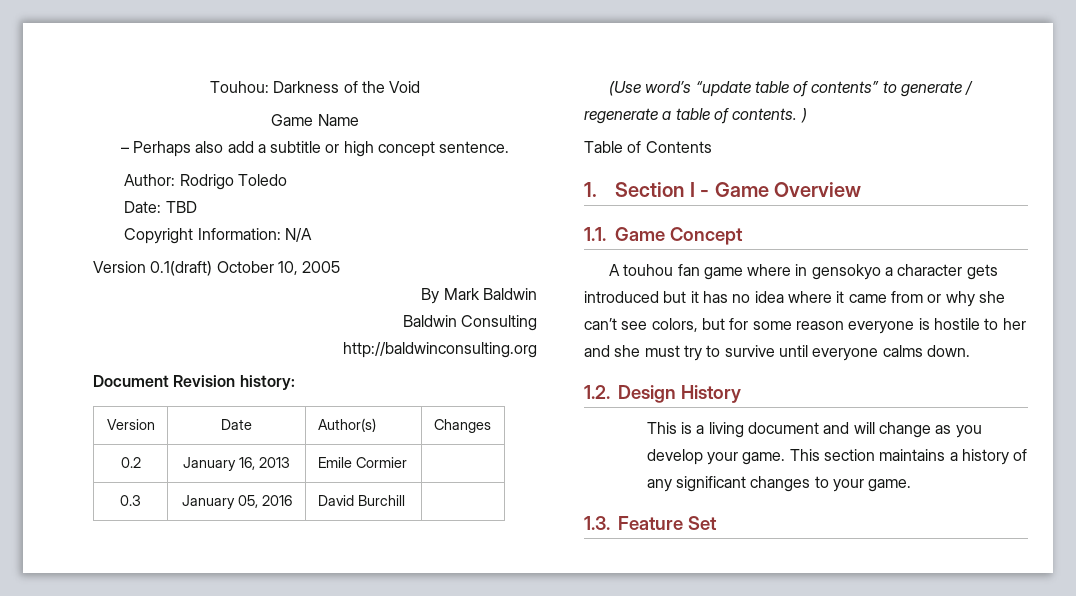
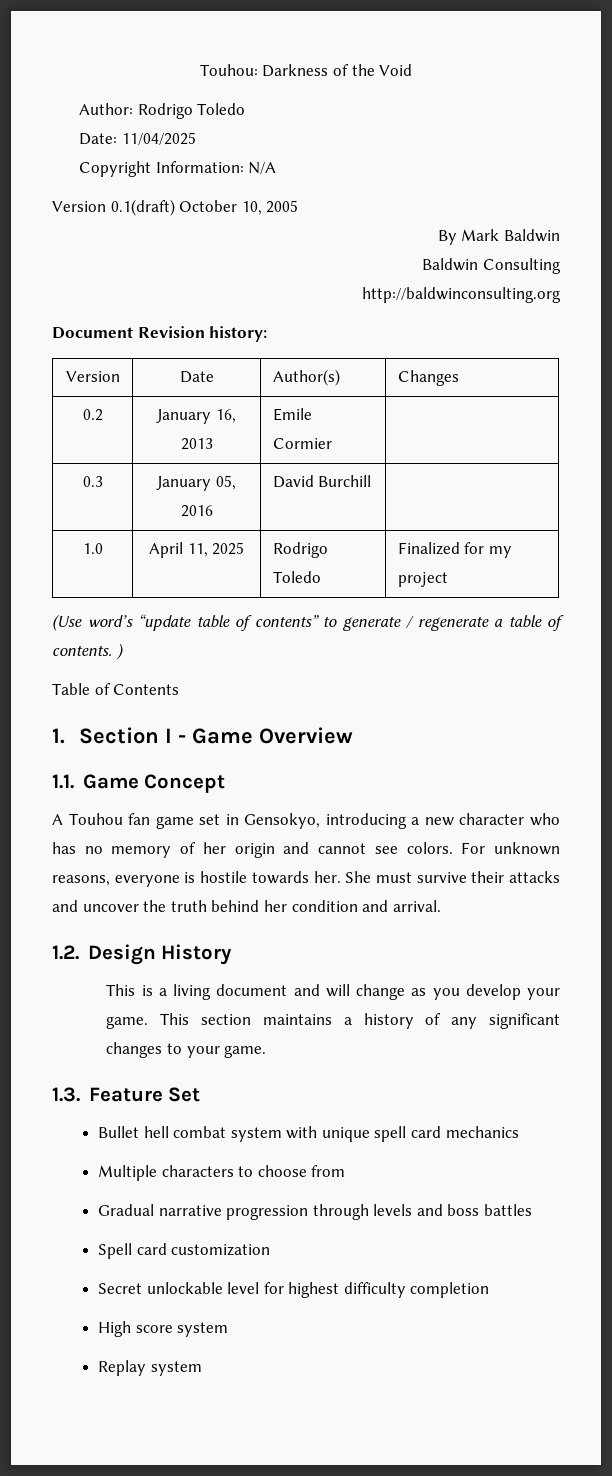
[271,114,359,126] [120,141,510,157] // Game Name // – Perhaps also add a subtitle or high concept sentence. -> (413, 70) none
[165,201,197,213] TBD -> [121,132,196,145] 11/04/2025
(405, 500) none -> [82,543,103,554] [148,542,245,558] [272,542,328,558] [272,571,321,583] [397,542,512,558] [397,572,448,587] // 1.0 | April 11, 2025 | Rodrigo Toledo | Finalized for my project
[623,264,674,276] touhou -> [68,813,123,825] Touhou
[747,264,998,280] [584,291,1005,307] [584,318,1026,334] [584,345,970,361] where in gensokyo a character gets introduced but it has no idea where it came from or why she can’t see colors, but for some reason everyone is hostile to her and she must try to survive until everyone calms down. -> [199,813,560,829] [52,842,561,858] [52,871,560,887] [52,900,441,912] set in Gensokyo, introducing a new character who has no memory of her origin and cannot see colors. For unknown reasons, everyone is hostile towards her. She must survive their attacks and uncover the truth behind her condition and arrival.
(717, 523) none -> [97,1126,519,1142] [97,1165,346,1181] [97,1204,533,1220] [97,1243,271,1259] [97,1282,490,1298] [97,1321,229,1337] [97,1360,202,1376] // Bullet hell combat system with unique spell card mechanics // Multiple characters to choose from // Gradual narrative progression through levels and boss battles // Spell card customization // Secret unlockable level for highest difficulty completion // High score system // Replay system

